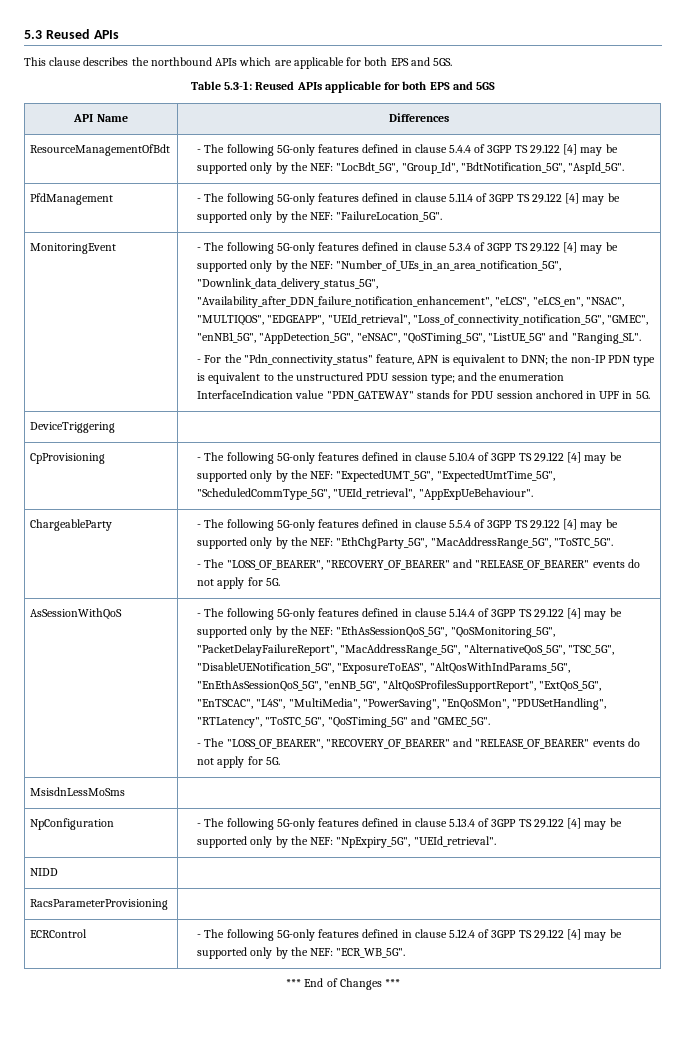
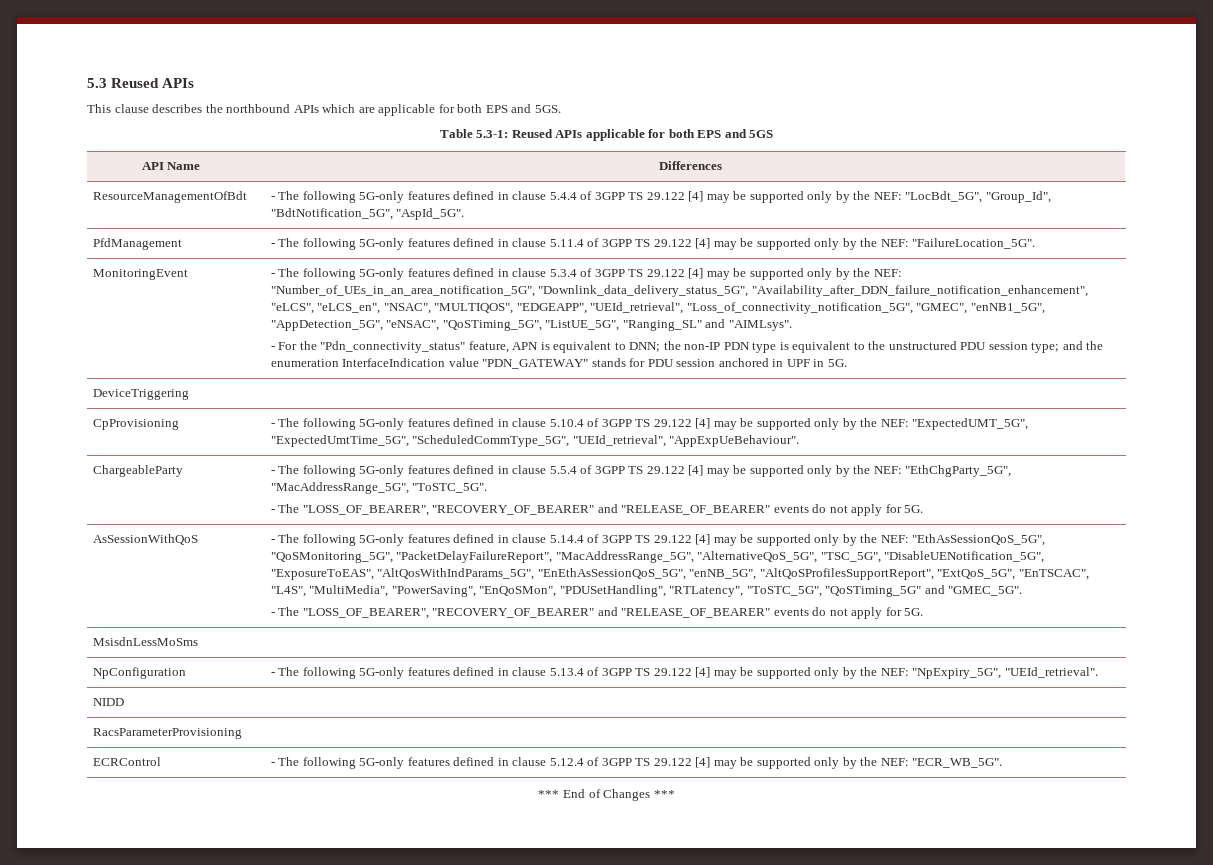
[488,332,641,344] "ListUE_5G" and "Ranging_SL". -> [545,319,792,331] "ListUE_5G", "Ranging_SL" and "AIMLsys".

